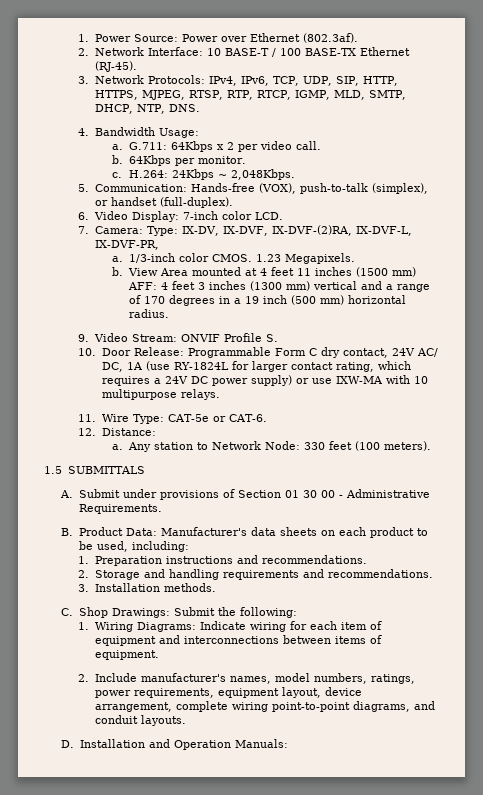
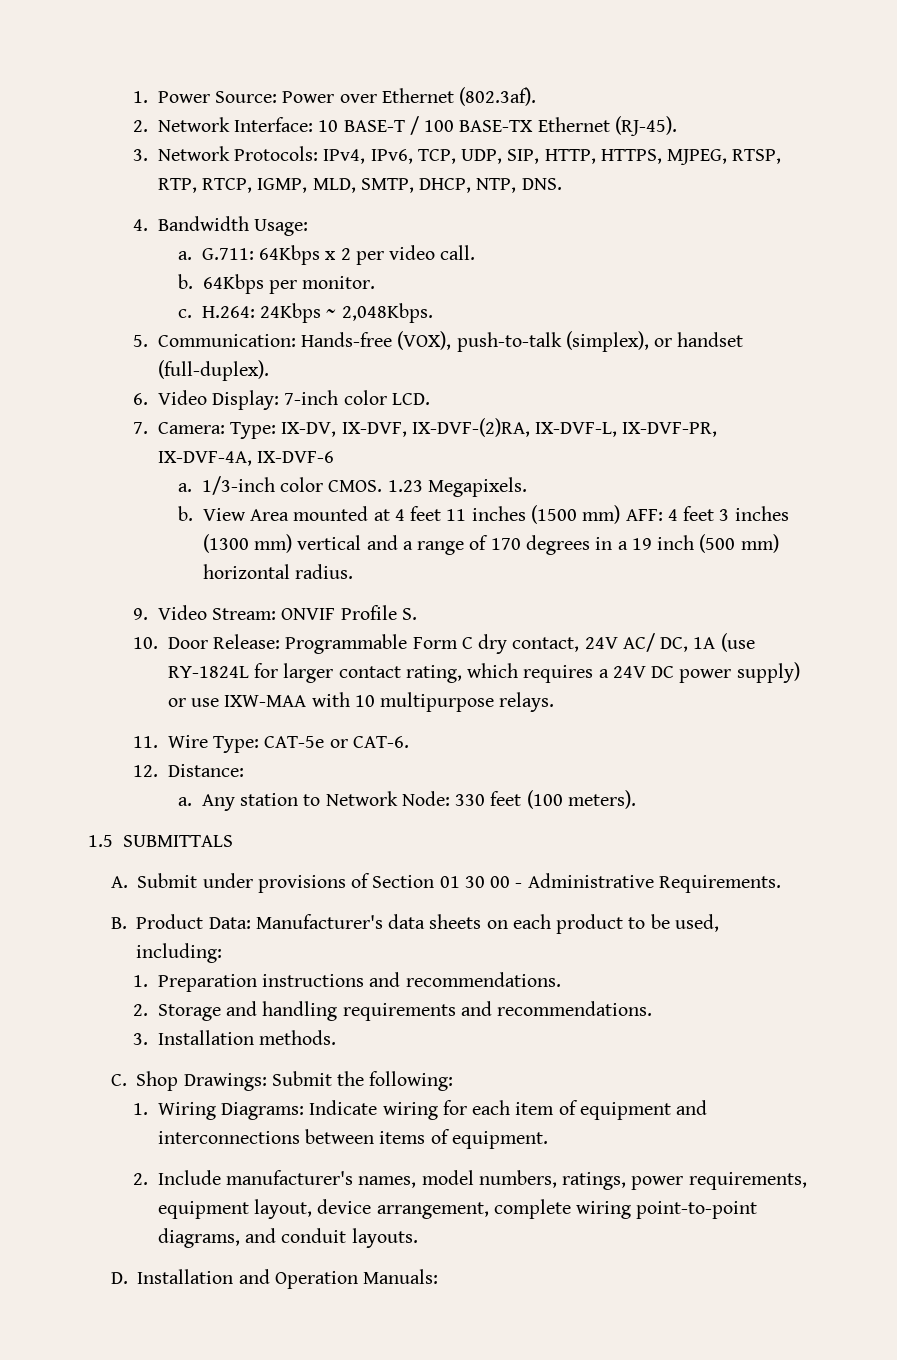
(160, 245) none -> [157,451,335,466] IX-DVF-4A, IX-DVF-6
[335,376,383,384] IXW-MA -> [224,695,307,707] IXW-MAA

